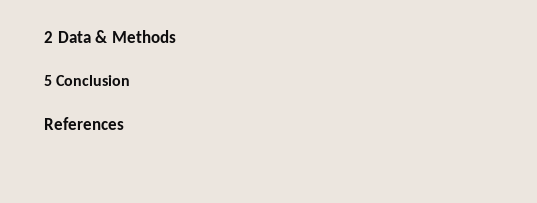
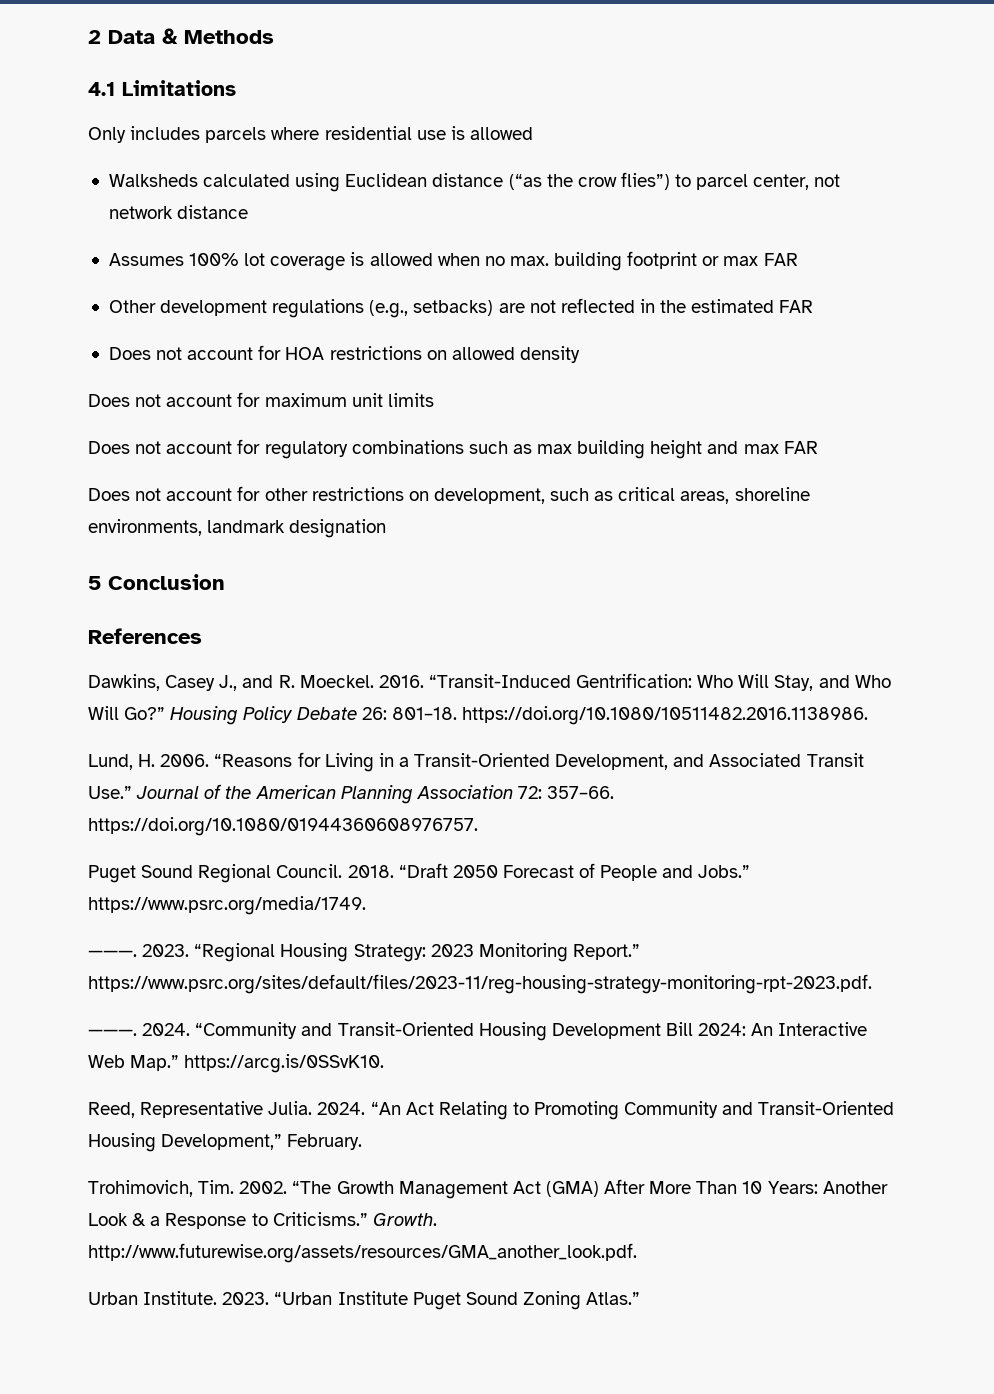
[44,75,131,86] [44,117,124,130] 5 Conclusion // References -> [88,80,236,96] [88,126,533,143] [108,172,841,192] [108,205,249,219] [108,251,798,271] [108,298,814,318] [108,345,580,363] [88,392,434,407] [88,439,818,459] [88,486,810,504] [88,519,387,538] [88,574,225,590] [88,628,202,644] [88,673,891,691] [88,706,868,725] [88,752,864,772] [88,784,615,804] [88,817,478,836] [88,863,751,883] [88,896,366,915] [88,943,640,962] [88,974,872,994] [88,1022,868,1041] [88,1054,385,1073] [88,1101,895,1120] [88,1133,363,1152] [88,1179,888,1199] [88,1212,437,1229] [88,1243,637,1263] [88,1291,641,1310] 4.1 Limitations // Only includes parcels where residential use is allowed // Walksheds calculated using Euclidean distance (“as the crow flies”) to parcel center, not network distance // Assumes 100% lot coverage is allowed when no max. building footprint or max FAR // Other development regulations (e.g., setbacks) are not reflected in the estimated FAR // Does not account for HOA restrictions on allowed density // Does not account for maximum unit limits // Does not account for regulatory combinations such as max building height and max FAR // Does not account for other restrictions on development, such as critical areas, shoreline environments, landmark designation // 5 Conclusion // References // Dawkins, Casey J., and R. Moeckel. 2016. “Transit-Induced Gentrification: Who Will Stay, and Who Will Go?” Housing Policy Debate 26: 801–18. https://doi.org/10.1080/10511482.2016.1138986. // Lund, H. 2006. “Reasons for Living in a Transit-Oriented Development, and Associated Transit Use.” Journal of the American Planning Association 72: 357–66. https://doi.org/10.1080/01944360608976757. // Puget Sound Regional Council. 2018. “Draft 2050 Forecast of People and Jobs.” https://www.psrc.org/media/1749. // ———. 2023. “Regional Housing Strategy: 2023 Monitoring Report.” https://www.psrc.org/sites/default/files/2023-11/reg-housing-strategy-monitoring-rpt-2023.pdf. // ———. 2024. “Community and Transit-Oriented Housing Development Bill 2024: An Interactive Web Map.” https://arcg.is/0SSvK10. // Reed, Representative Julia. 2024. “An Act Relating to Promoting Community and Transit-Oriented Housing Development,” February. // Trohimovich, Tim. 2002. “The Growth Management Act (GMA) After More Than 10 Years: Another Look & a Response to Criticisms.” Growth. http://www.futurewise.org/assets/resources/GMA_another_look.pdf. // Urban Institute. 2023. “Urban Institute Puget Sound Zoning Atlas.”

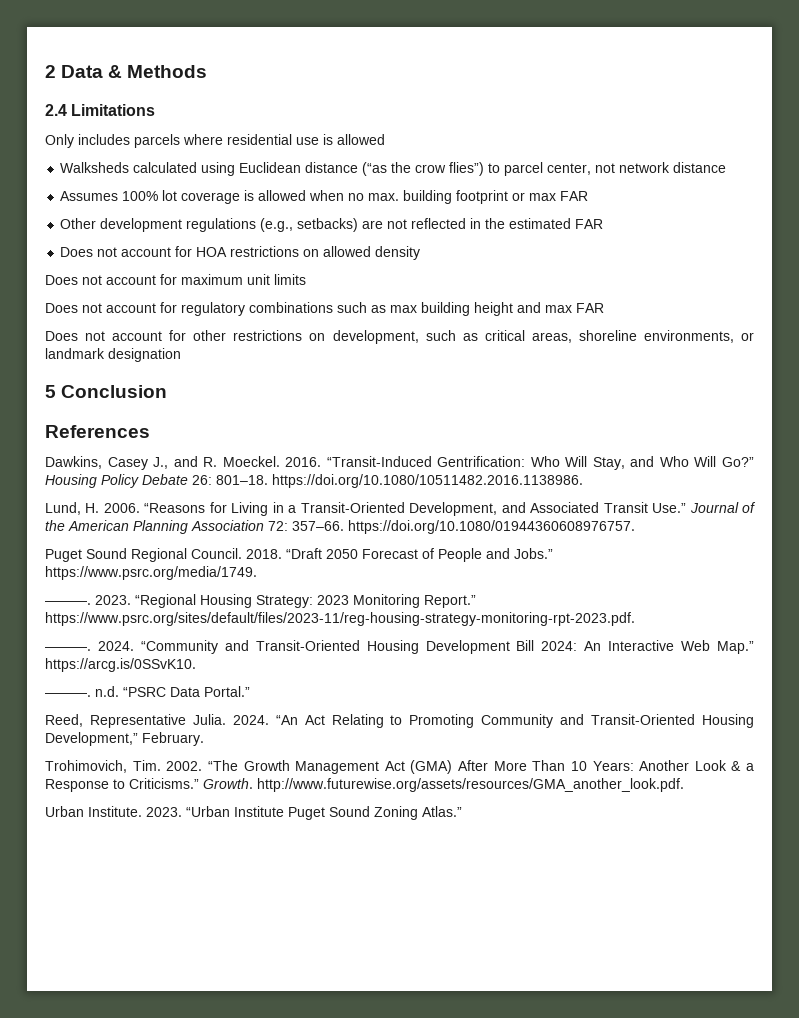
[88,82,115,96] 4.1 -> [45,104,67,116] 2.4
(202, 527) none -> [740,332,754,341] or
(385, 1063) none -> [45,686,250,697] // ———. n.d. “PSRC Data Portal.”

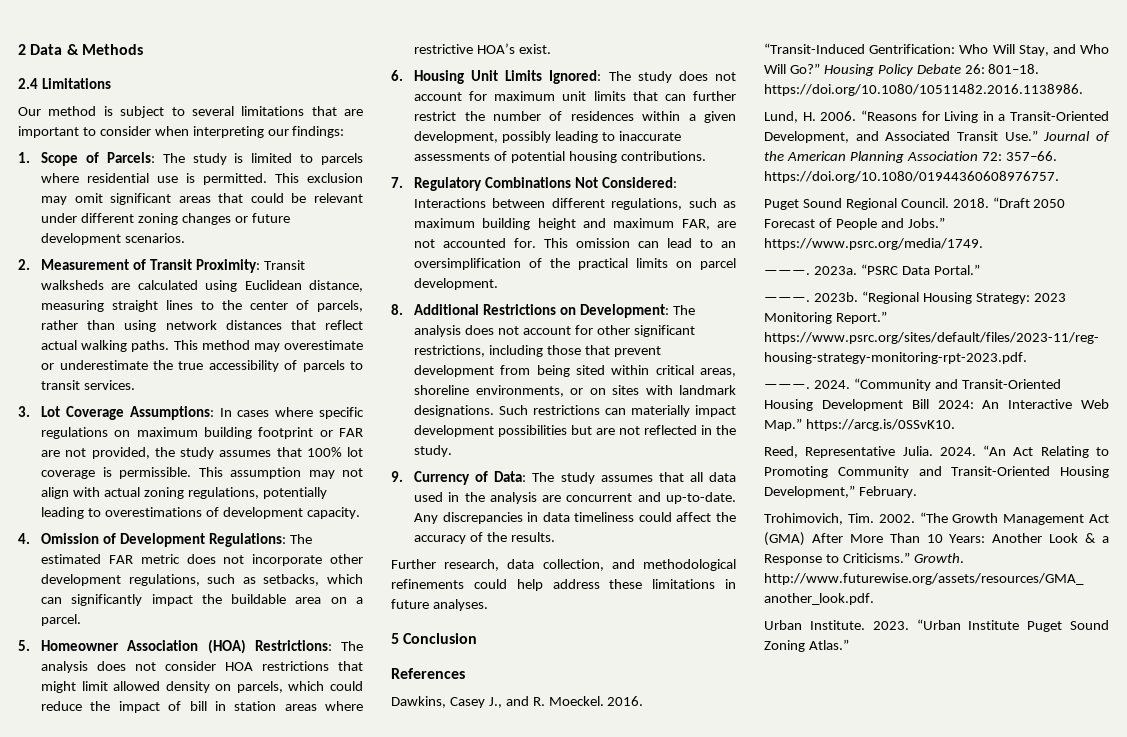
[45,134,130,148] Only includes -> [18,106,363,118] [18,126,345,138] [18,152,314,166] Our method is subject to several limitations that are important to consider when interpreting our findings: // 1. Scope of Parcels: The study is limited to
[337,134,385,145] [60,162,727,176] [60,190,589,204] [60,218,604,232] [60,246,421,260] [45,275,78,285] allowed // Walksheds calculated using Euclidean distance (“as the crow flies”) to parcel center, not network distance // Assumes 100% lot coverage is allowed when no max. building footprint or max FAR // Other development regulations (e.g., setbacks) are not reflected in the estimated FAR // Does not account for HOA restrictions on allowed density // Does -> [203,173,364,185] [41,193,363,205] [41,213,290,225] [41,233,186,245] [18,259,305,273] [41,280,363,292] [41,300,363,312] [41,320,363,332] [41,340,363,352] [41,360,363,372] [41,380,136,390] [18,406,364,420] [41,427,363,439] [41,447,363,459] [41,467,363,479] [41,487,327,499] [41,507,360,519] [18,533,312,547] [41,554,363,566] [41,574,363,586] [41,594,363,606] [41,614,82,626] [18,639,363,654] [41,661,364,673] [41,681,363,693] [41,701,363,713] [414,43,551,54] [391,70,708,84] permitted. This exclusion may omit significant areas that could be relevant under different zoning changes or future development scenarios. // 2. Measurement of Transit Proximity: Transit walksheds are calculated using Euclidean distance, measuring straight lines to the center of parcels, rather than using network distances that reflect actual walking paths. This method may overestimate or underestimate the true accessibility of parcels to transit services. // 3. Lot Coverage Assumptions: In cases where specific regulations on maximum building footprint or FAR are not provided, the study assumes that 100% lot coverage is permissible. This assumption may not align with actual zoning regulations, potentially leading to overestimations of development capacity. // 4. Omission of Development Regulations: The estimated FAR metric does not incorporate other development regulations, such as setbacks, which can significantly impact the buildable area on a parcel. // 5. Homeowner Association (HOA) Restrictions: The analysis does not consider HOA restrictions that might limit allowed density on parcels, which could reduce the impact of bill in station areas where restrictive HOA’s exist. // 6. Housing Unit Limits Ignored: The study does
[45,302,417,316] // Does not account for regulatory combinations such as max -> [632,91,736,101] [414,111,737,123] [414,131,681,143] [414,151,706,163] [391,177,677,191] [414,198,736,210] [414,218,476,228] that can further restrict the number of residences within a given development, possibly leading to inaccurate assessments of potential housing contributions. // 7. Regulatory Combinations Not Considered: Interactions between different regulations, such as maximum
[545,303,604,313] [45,330,478,344] max FAR // Does not account for other restrictions on development, such as -> [613,218,736,230] [414,238,736,248] [414,258,736,270] [414,278,499,290] [391,304,695,318] [414,325,695,337] [414,345,661,357] [414,365,650,377] maximum FAR, are not accounted for. This omission can lead to an oversimplification of the practical limits on parcel development. // 8. Additional Restrictions on Development: The analysis does not account for other significant restrictions, including those that prevent development from being sited within
[45,348,181,362] landmark designation -> [589,385,736,395] [414,405,736,417] [414,425,736,437] [414,445,453,457] [391,471,736,485] [414,492,736,504] [414,512,736,524] [414,532,555,544] [391,559,736,571] [391,579,736,591] [391,599,488,611] on sites with landmark designations. Such restrictions can materially impact development possibilities but are not reflected in the study. // 9. Currency of Data: The study assumes that all data used in the analysis are concurrent and up-to-date. Any discrepancies in data timeliness could affect the accuracy of the results. // Further research, data collection, and methodological refinements could help address these limitations in future analyses.
[95,595,131,605] 2023. -> [813,264,980,275] [764,292,858,302] 2023a. “PSRC Data Portal.” // ———. 2023b.
[45,686,250,697] // ———. n.d. “PSRC Data Portal.” -> (955, 425) none

